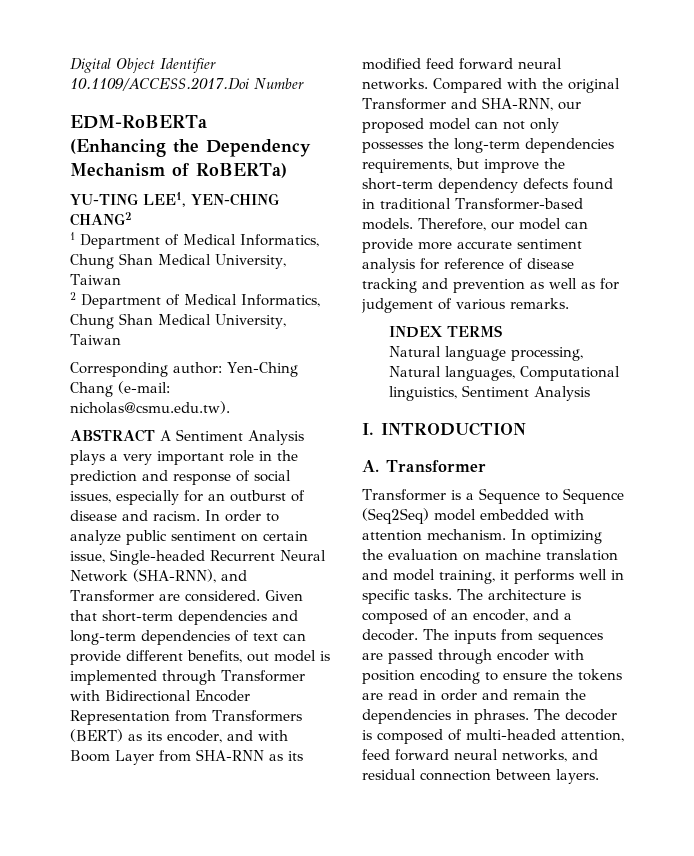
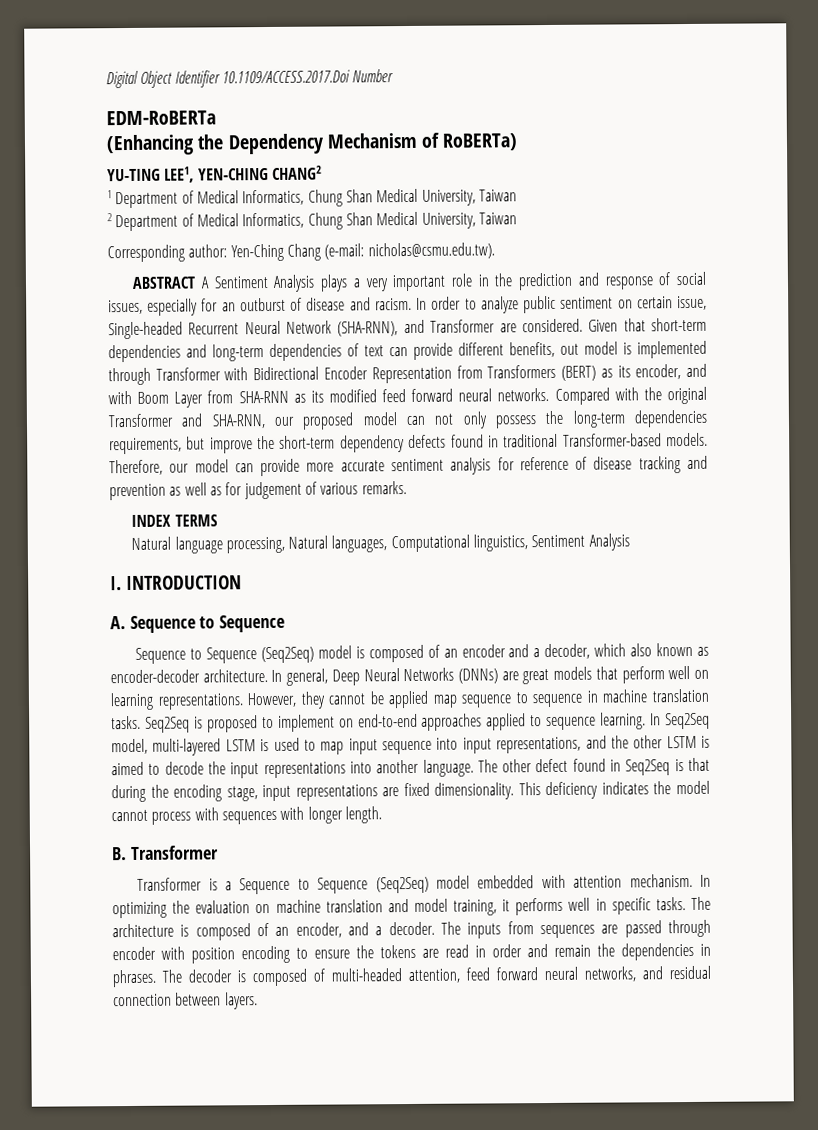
[362,142,423,153] possesses -> [494,415,537,429] possess
(379, 466) none -> [129,614,286,634] [135,642,709,664] [110,665,709,686] [110,688,710,711] [111,712,710,733] [111,735,710,756] [111,757,710,779] [111,780,711,803] [111,806,382,825] [112,847,127,861] Sequence to Sequence // Sequence to Sequence (Seq2Seq) model is composed of an encoder and a decoder, which also known as encoder-decoder architecture. In general, Deep Neural Networks (DNNs) are great models that perform well on learning representations. However, they cannot be applied map sequence to sequence in machine translation tasks. Seq2Seq is proposed to implement on end-to-end approaches applied to sequence learning. In Seq2Seq model, multi-layered LSTM is used to map input sequence into input representations, and the other LSTM is aimed to decode the input representations into another language. The other defect found in Seq2Seq is that during the encoding stage, input representations are fixed dimensionality. This deficiency indicates the model cannot process with sequences with longer length. // B.

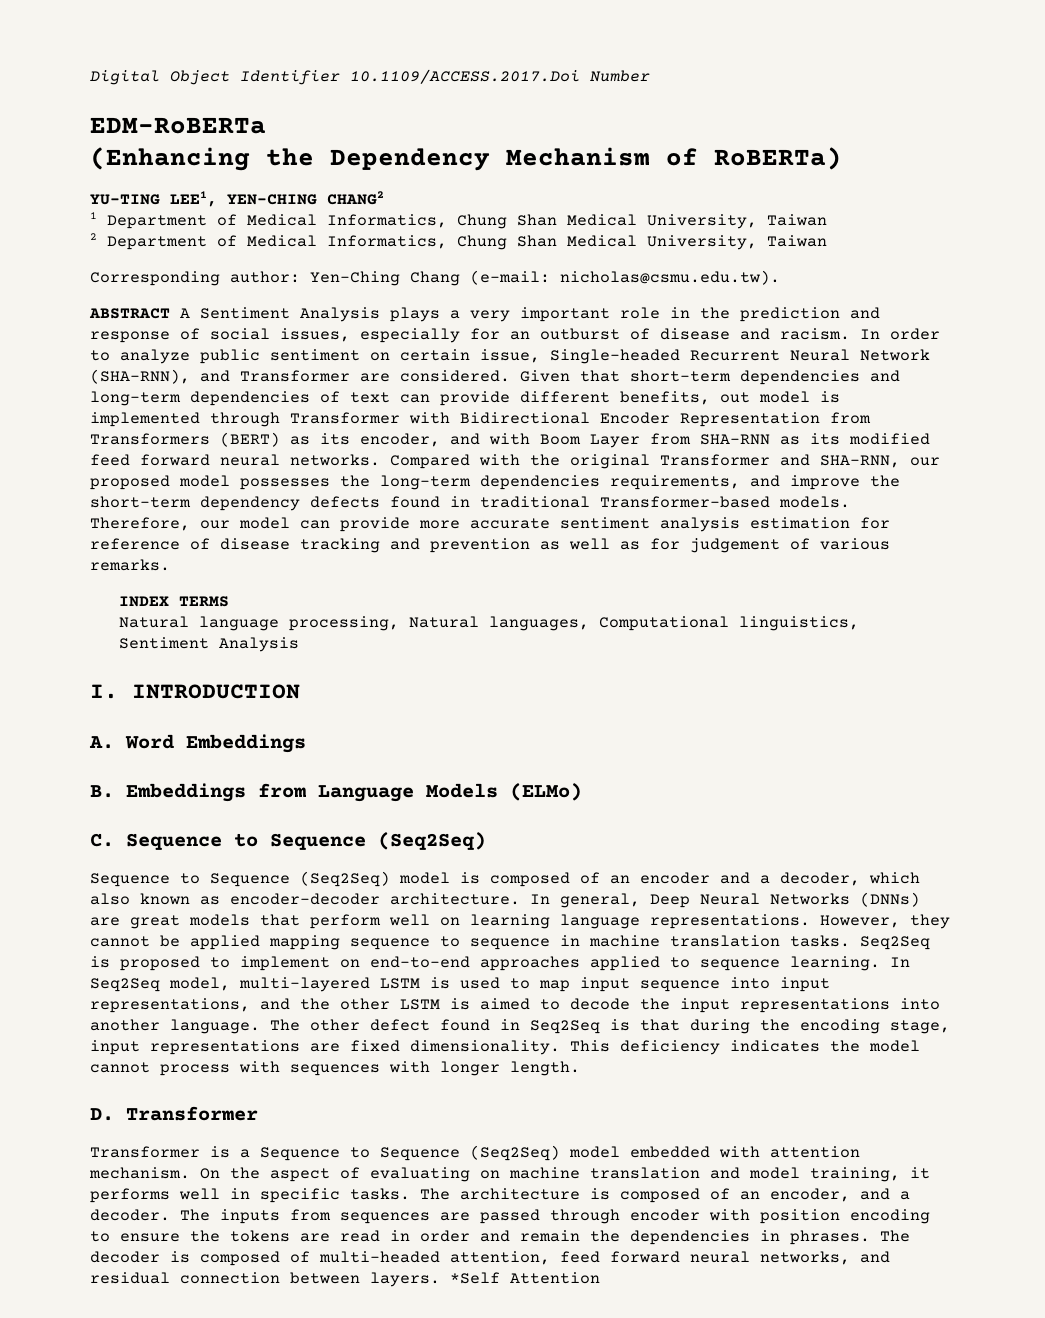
[405,411,537,429] can not only possess -> [240,478,330,490] possesses
[186,436,206,450] but -> [750,475,780,487] and
(492, 466) none -> [750,517,850,529] estimation
[129,614,286,634] Sequence to Sequence -> [125,734,306,753] [90,783,582,802] [90,832,486,850] Word Embeddings // B. Embeddings from Language Models (ELMo) // C. Sequence to Sequence (Seq2Seq)
(154, 701) none -> [560,914,640,929] language
[432,694,458,708] map -> [269,935,340,950] mapping
[112,847,127,861] B. -> [90,1108,114,1121] D.
[699,874,711,887] [112,900,251,919] In optimizing the evaluation -> [200,1167,470,1182] On the aspect of evaluating
(258, 1001) none -> [450,1272,600,1284] *Self Attention

